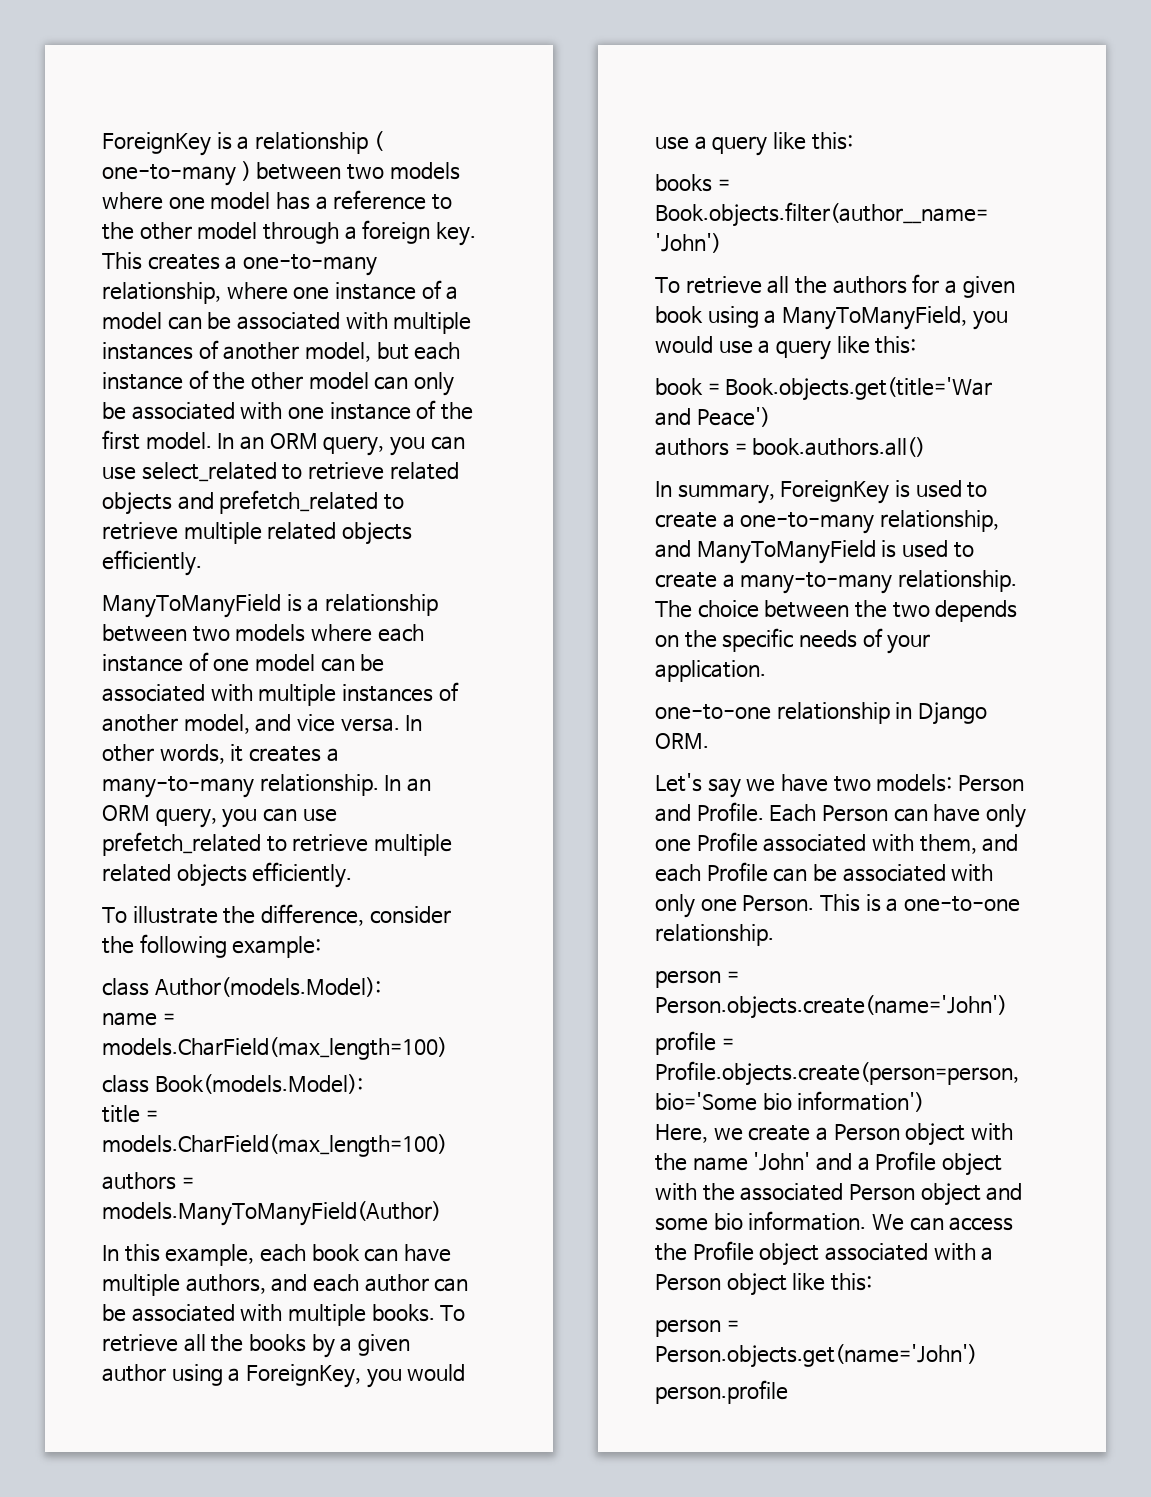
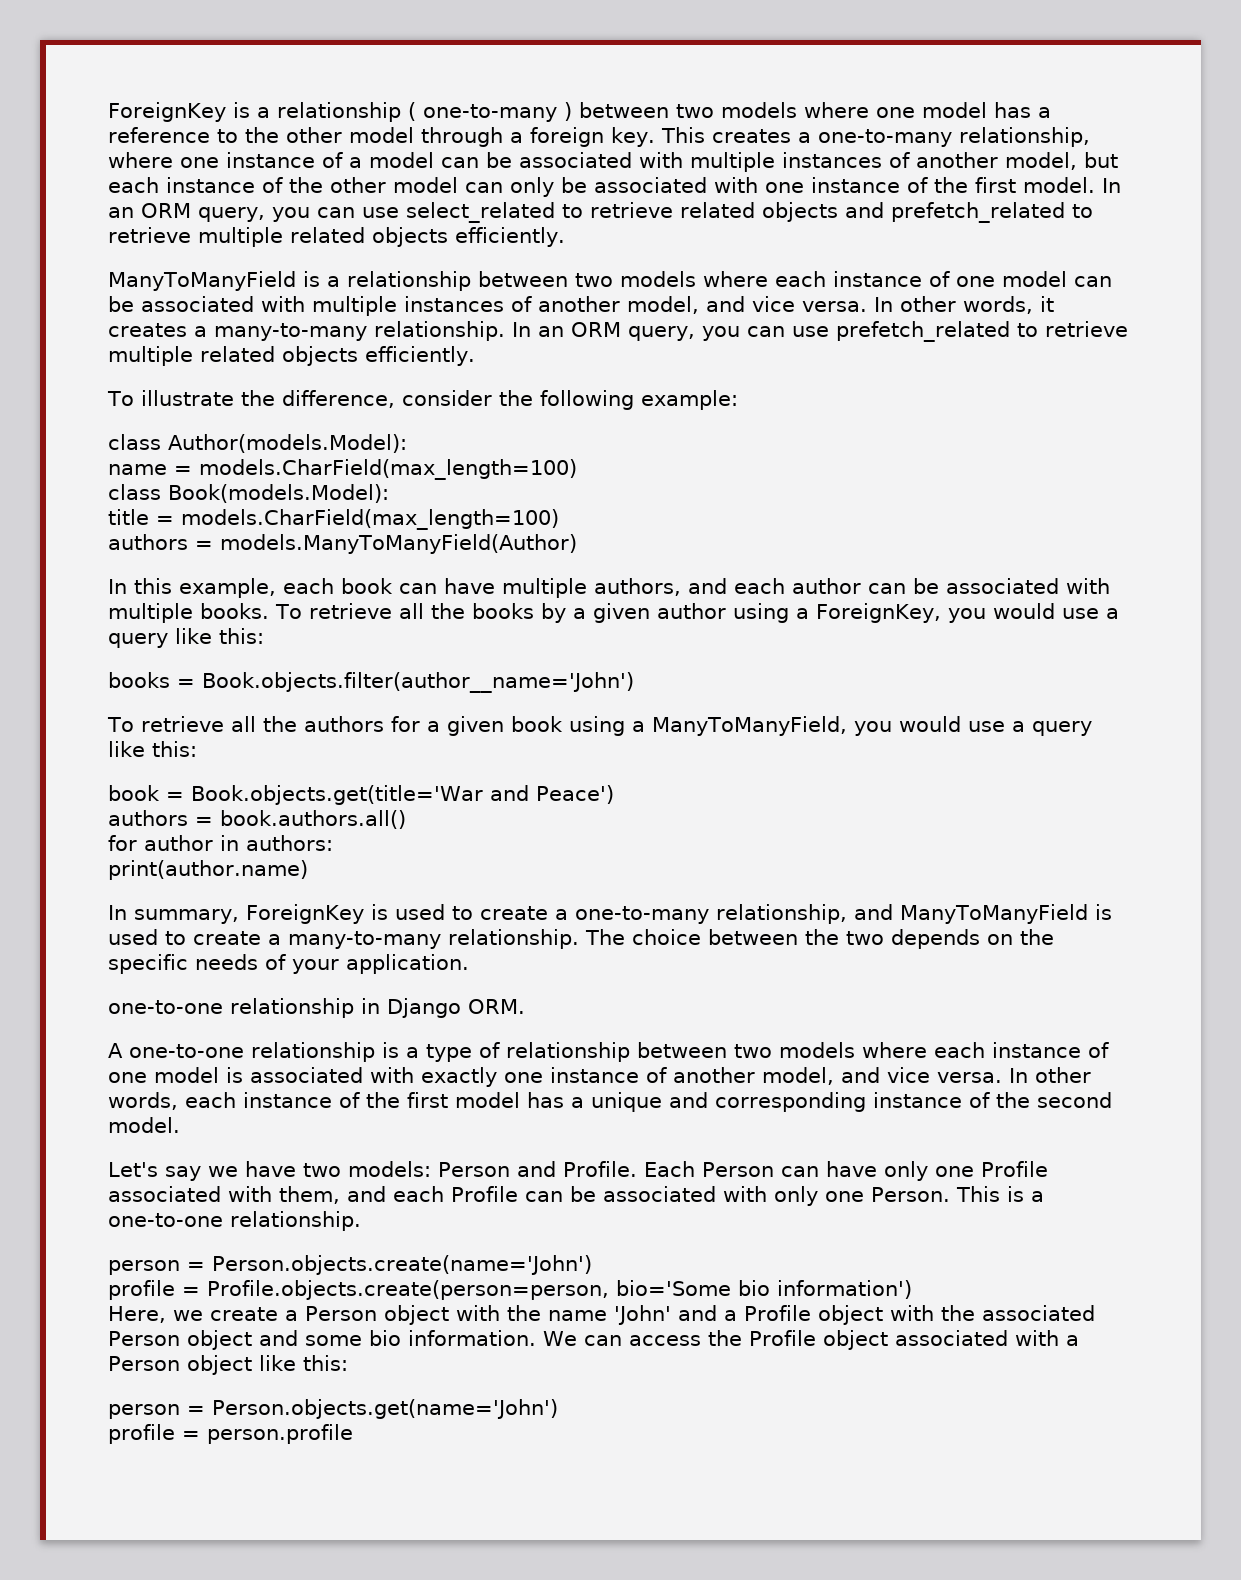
(926, 447) none -> [108,835,333,851] [108,860,308,880] // for author in authors: // print(author.name)
(709, 741) none -> [108,1042,1109,1062] [108,1067,1091,1087] [108,1092,1112,1112] [108,1117,180,1133] // A one-to-one relationship is a type of relationship between two models where each instance of one model is associated with exactly one instance of another model, and vice versa. In other words, each instance of the first model has a unique and corresponding instance of the second model.
(977, 1356) none -> [108,1424,200,1444] profile =

